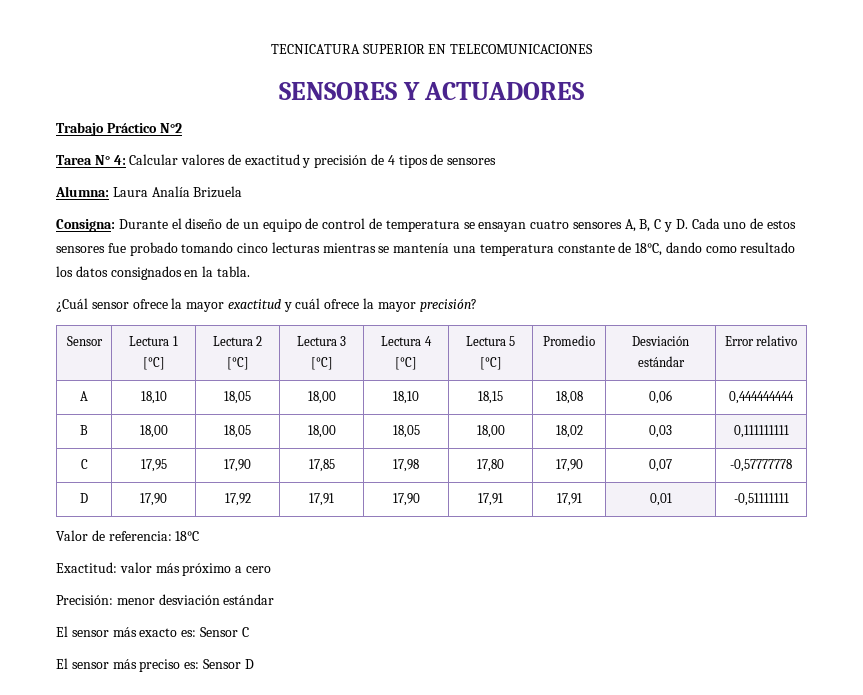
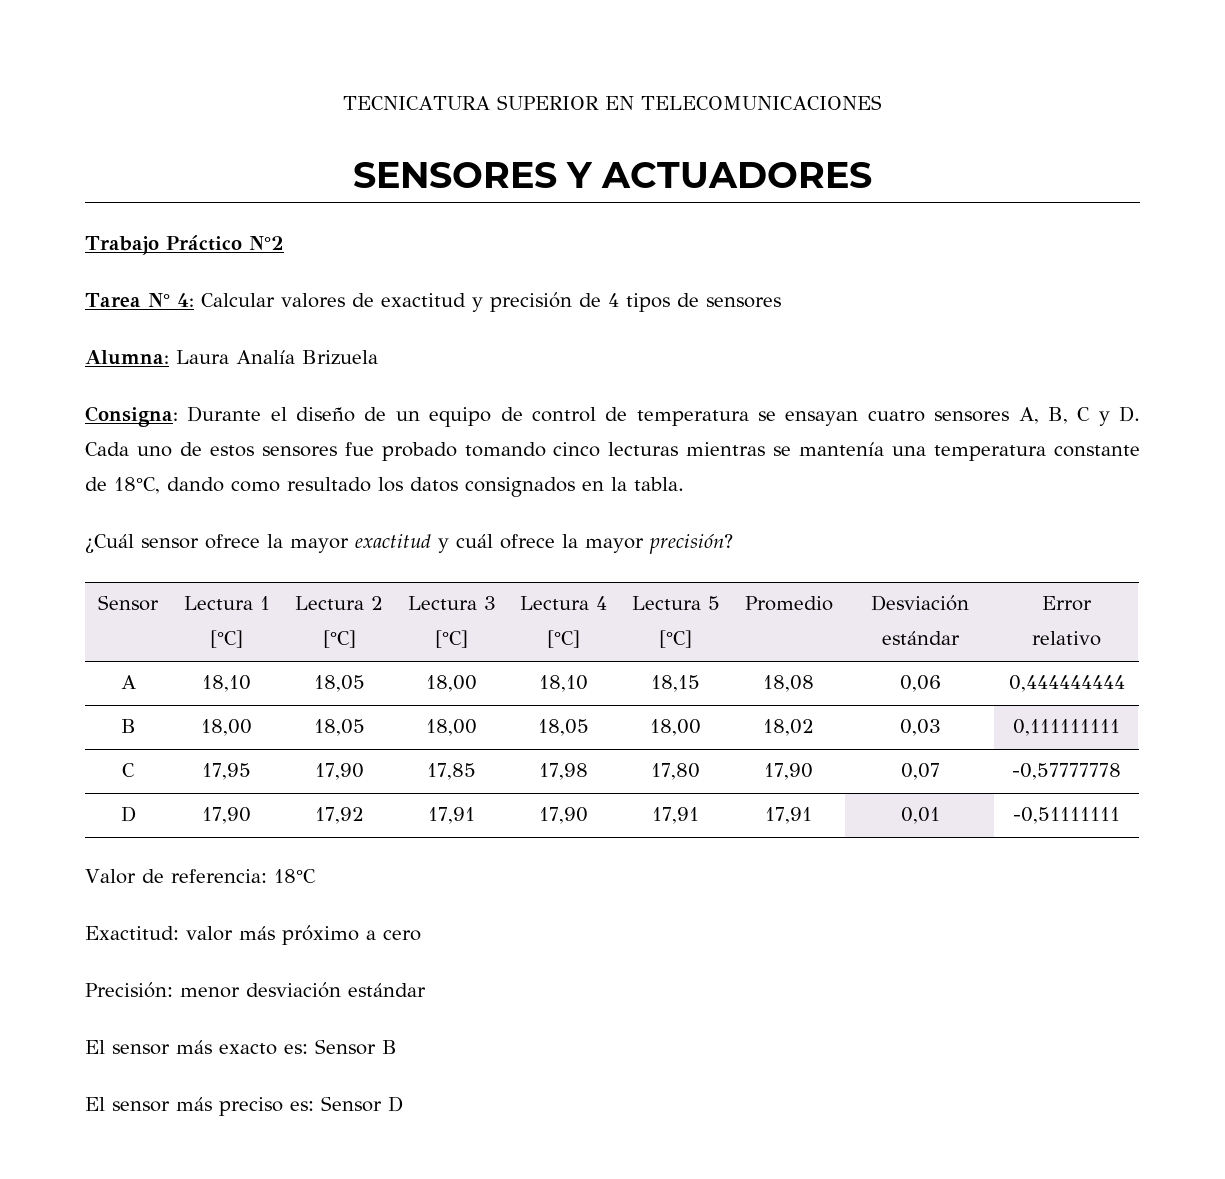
[241,627,249,637] C -> [382,1040,397,1054] B

